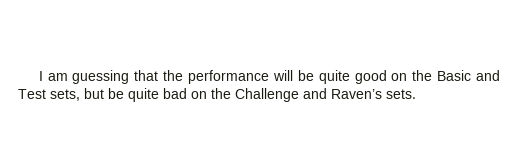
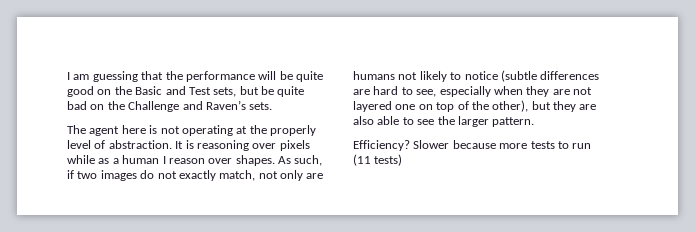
(416, 94) none -> [67,125,316,136] [67,140,310,151] [67,155,323,166] [67,170,324,181] [353,70,600,82] [353,86,592,97] [353,100,597,112] [353,116,535,127] [353,140,592,151] [353,154,403,166] // The agent here is not operating at the properly level of abstraction. It is reasoning over pixels while as a human I reason over shapes. As such, if two images do not exactly match, not only are humans not likely to notice (subtle differences are hard to see, especially when they are not layered one on top of the other), but they are also able to see the larger pattern. // Efficiency? Slower because more tests to run (11 tests)

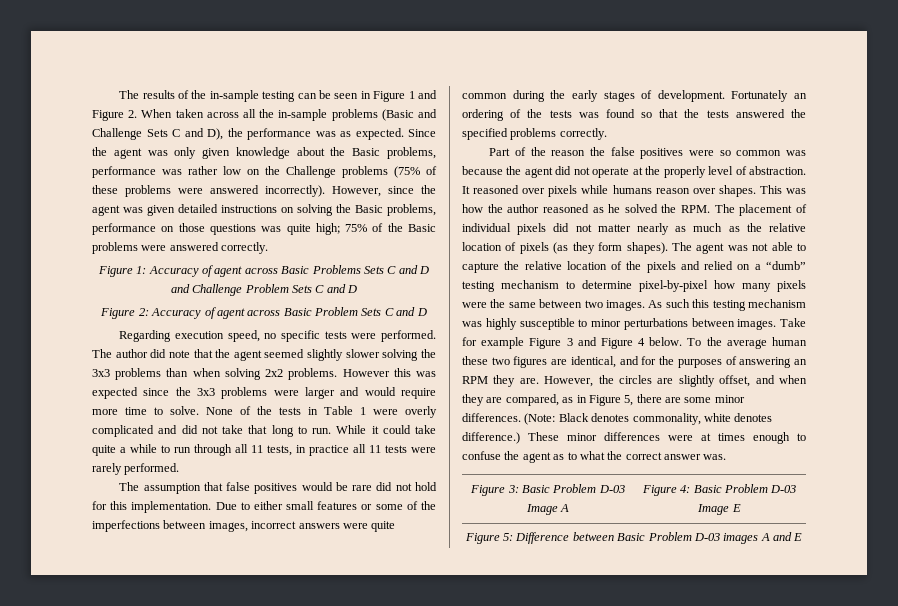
[67,71,323,82] [67,86,305,97] [67,100,273,112] [67,125,233,136] I am guessing that the performance will be quite good on the Basic and Test sets, but be quite bad on the Challenge and Raven’s sets. // The agent here is not operating -> [119,90,438,102] [92,109,437,121] [92,128,436,140] [92,147,436,159] [92,166,437,178] [92,185,436,197] [92,204,436,216] [92,223,437,235] [92,242,269,254] [97,265,430,277] [170,284,358,296] [100,307,427,319] [119,330,436,342] [92,349,436,361] [92,368,437,380] [92,387,436,399] [92,406,437,418] [92,425,436,437] [92,444,436,456] [92,463,180,475] [119,482,438,494] [92,501,437,513] [92,520,396,532] [462,90,807,102] [462,109,806,121] [462,128,607,140] [489,147,806,159] [462,166,630,178] The results of the in-sample testing can be seen in Figure 1 and Figure 2. When taken across all the in-sample problems (Basic and Challenge Sets C and D), the performance was as expected. Since the agent was only given knowledge about the Basic problems, performance was rather low on the Challenge problems (75% of these problems were answered incorrectly). However, since the agent was given detailed instructions on solving the Basic problems, performance on those questions was quite high; 75% of the Basic problems were answered correctly. // Figure 1: Accuracy of agent across Basic Problems Sets C and D and Challenge Problem Sets C and D // Figure 2: Accuracy of agent across Basic Problem Sets C and D // Regarding execution speed, no specific tests were performed. The author did note that the agent seemed slightly slower solving the 3x3 problems than when solving 2x2 problems. However this was expected since the 3x3 problems were larger and would require more time to solve. None of the tests in Table 1 were overly complicated and did not take that long to run. While it could take quite a while to run through all 11 tests, in practice all 11 tests were rarely performed. // The assumption that false positives would be rare did not hold for this implementation. Due to either small features or some of the imperfections between images, incorrect answers were quite common during the early stages of development. Fortunately an ordering of the tests was found so that the tests answered the specified problems correctly. // Part of the reason the false positives were so common was because the agent did not operate
[185,140,249,151] is reasoning -> [473,185,520,194] reasoned
[98,155,323,166] [67,170,324,181] [353,70,600,82] [353,86,592,97] [353,100,597,112] [353,116,535,127] [353,140,592,151] [353,154,403,166] as a human I reason over shapes. As such, if two images do not exactly match, not only are humans not likely to notice (subtle differences are hard to see, especially when they are not layered one on top of the other), but they are also able to see the larger pattern. // Efficiency? Slower because more tests to run (11 tests) -> [612,185,806,197] [462,204,807,216] [462,223,806,235] [462,242,806,254] [462,261,806,273] [462,280,806,292] [462,299,806,311] [462,318,806,330] [462,337,807,349] [462,356,807,368] [462,375,807,387] [462,394,745,406] [462,413,773,425] [462,432,806,444] [462,451,727,463] [470,484,625,496] [525,504,570,515] [641,484,797,496] [697,504,741,515] [464,532,803,544] humans reason over shapes. This was how the author reasoned as he solved the RPM. The placement of individual pixels did not matter nearly as much as the relative location of pixels (as they form shapes). The agent was not able to capture the relative location of the pixels and relied on a “dumb” testing mechanism to determine pixel-by-pixel how many pixels were the same between two images. As such this testing mechanism was highly susceptible to minor perturbations between images. Take for example Figure 3 and Figure 4 below. To the average human these two figures are identical, and for the purposes of answering an RPM they are. However, the circles are slightly offset, and when they are compared, as in Figure 5, there are some minor differences. (Note: Black denotes commonality, white denotes difference.) These minor differences were at times enough to confuse the agent as to what the correct answer was. // Figure 3: Basic Problem D-03 Image A | Figure 4: Basic Problem D-03 Image E // Figure 5: Difference between Basic Problem D-03 images A and E

